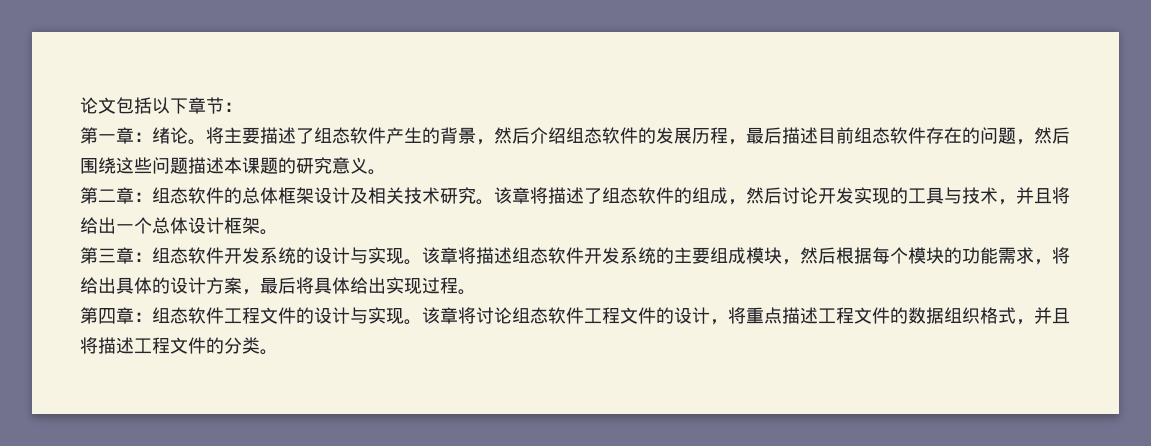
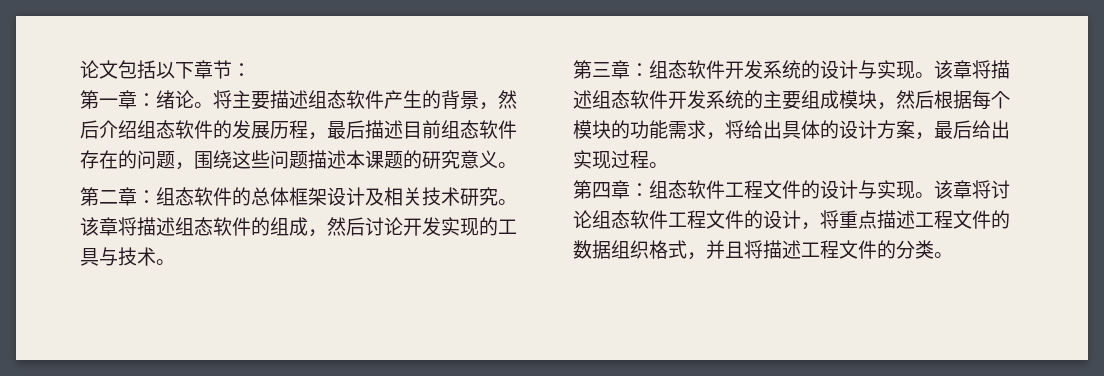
[296,128,314,144] 了 -> (308, 99) none
[1034,127,1070,144] 然后 -> (194, 166) none
[584,188,602,204] 了 -> (175, 226) none
[998,187,1070,205] [80,217,260,234] ，并且将给出一个总体设计框架 -> (156, 256) none
[296,277,350,294] 将具体 -> (972, 129) none

